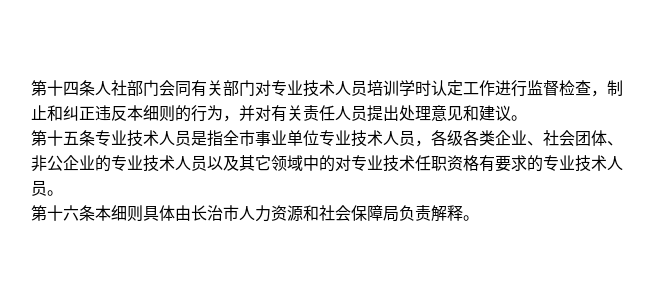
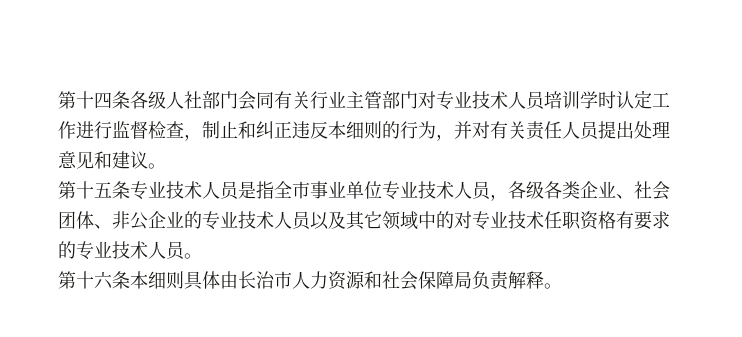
(95, 88) none -> [130,91,166,109] 各级
(223, 88) none -> [310,91,382,109] 行业主管

